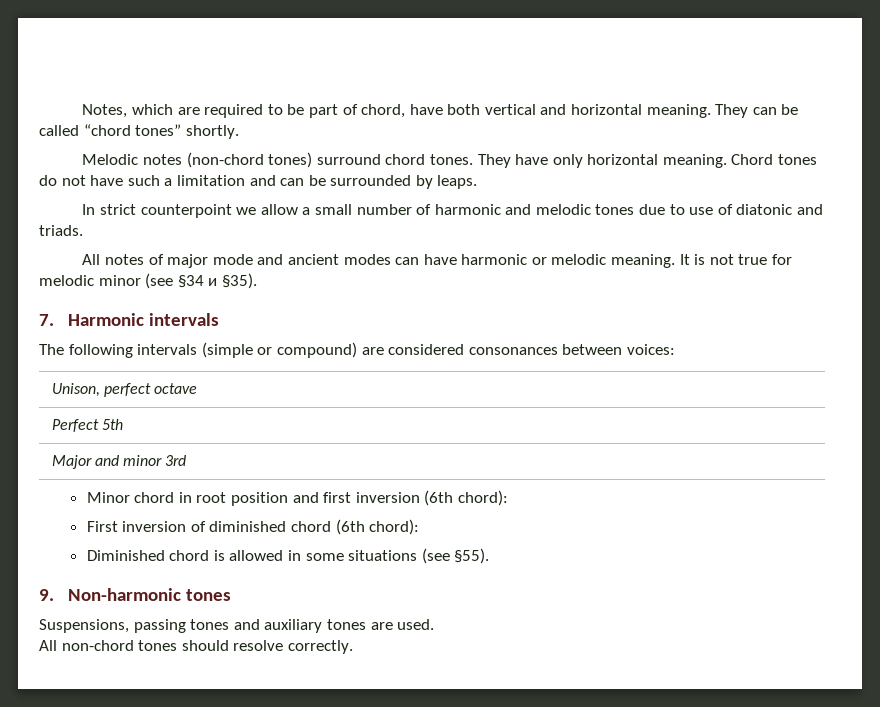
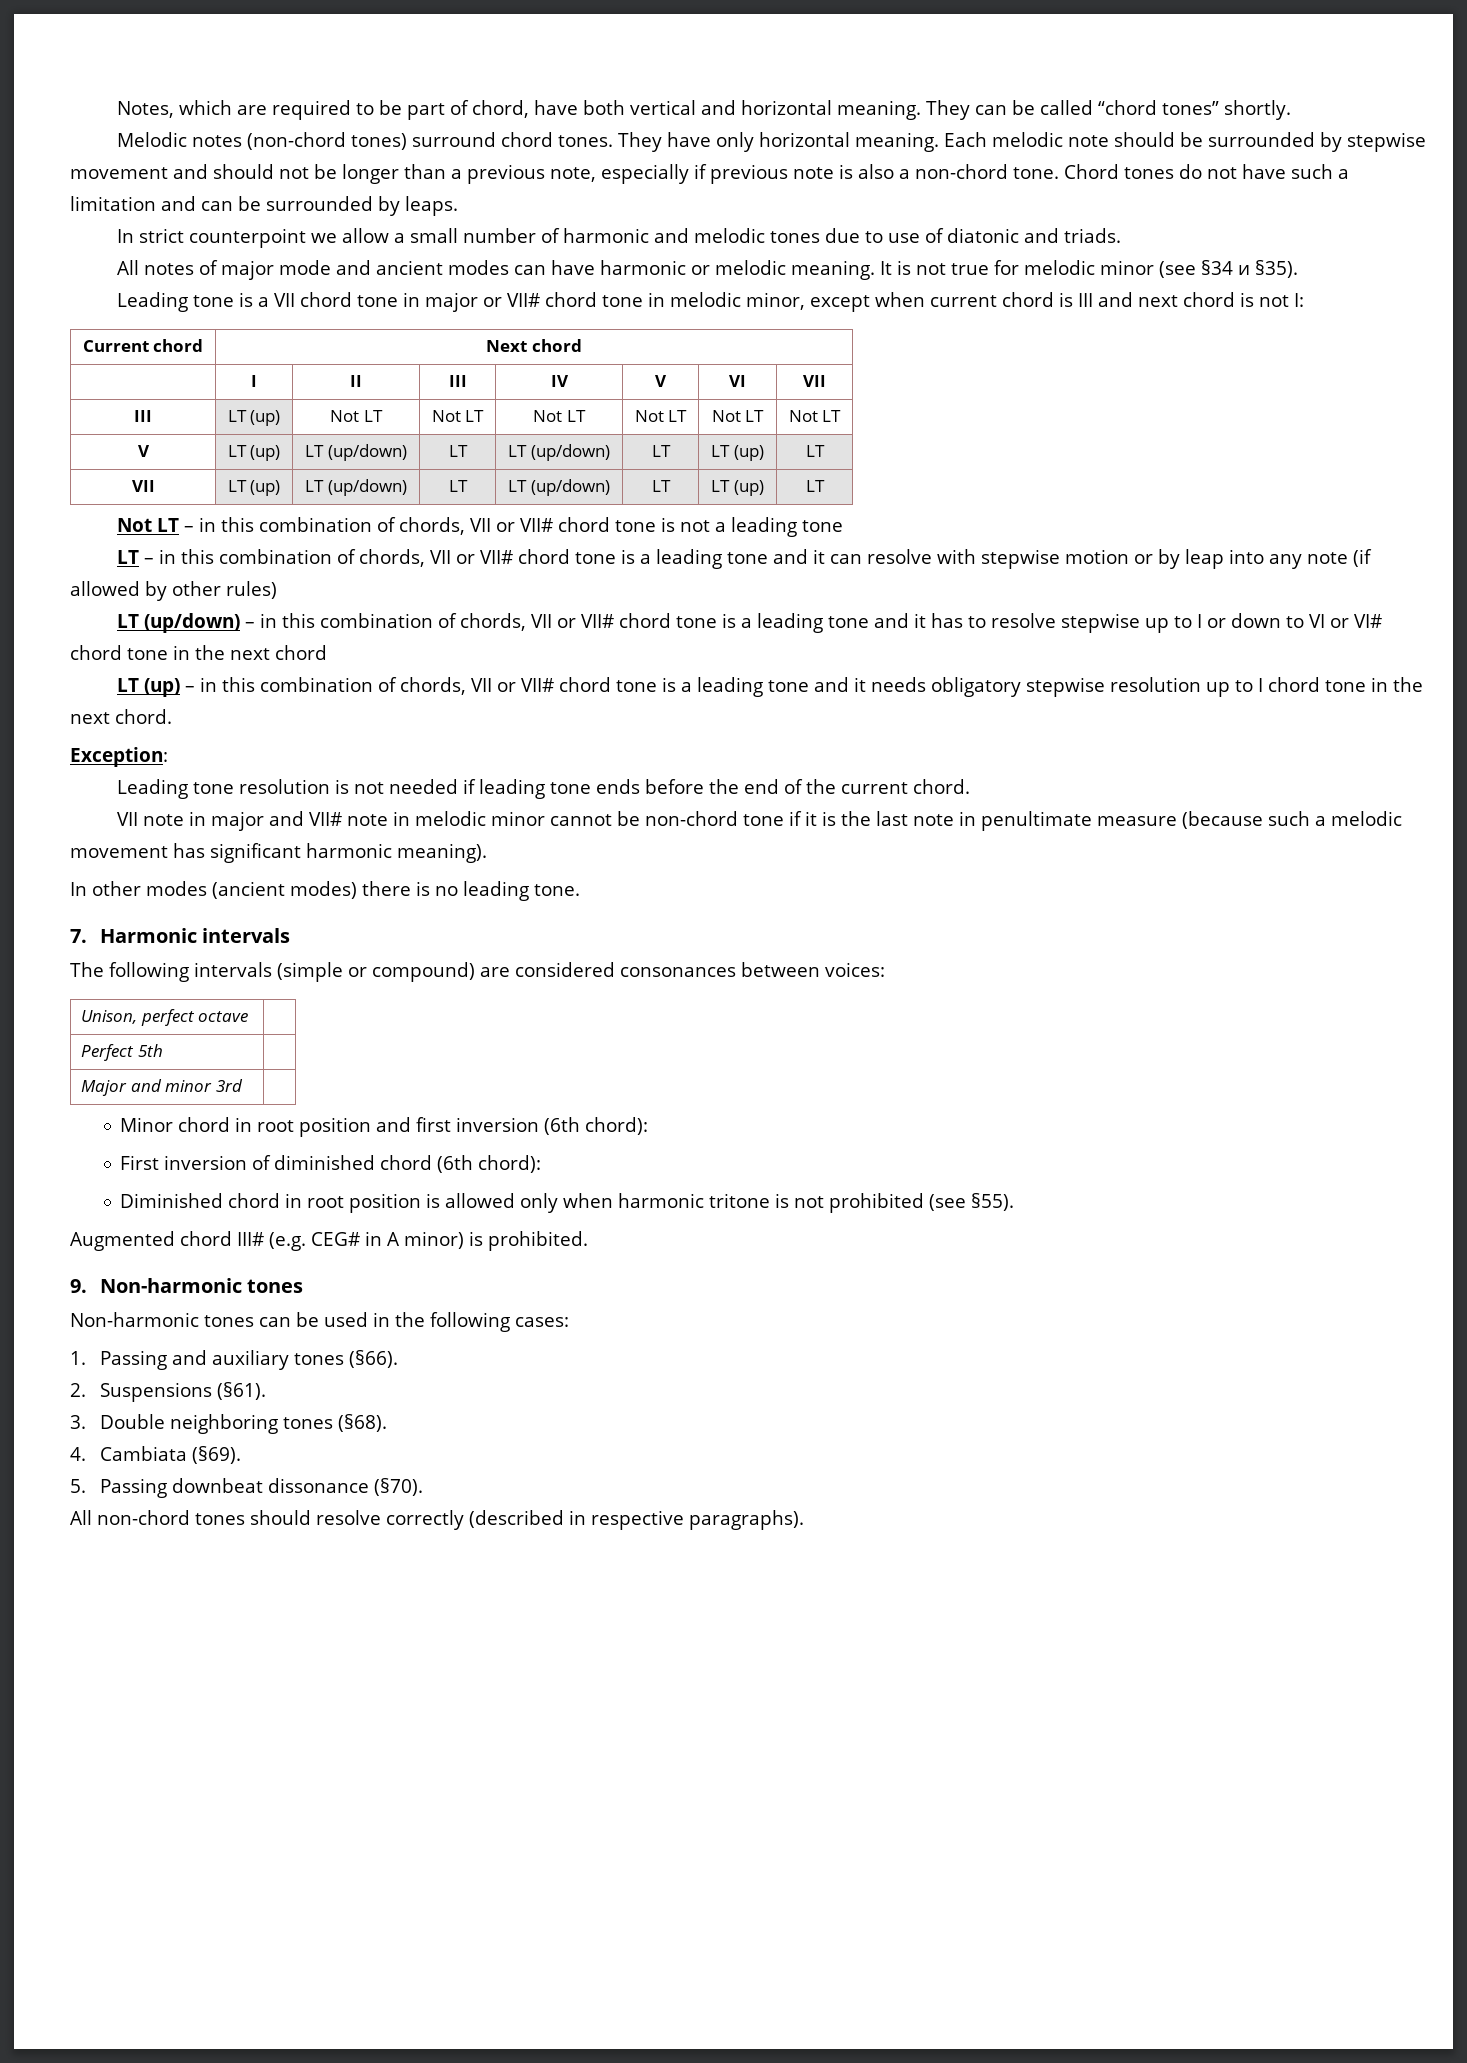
(727, 161) none -> [944,132,1427,152] [70,164,1059,184] Each melodic note should be surrounded by stepwise movement and should not be longer than a previous note, especially if previous note is also a non-chord tone.
(257, 281) none -> [117,292,1305,312] [82,339,204,352] [486,339,582,352] [250,375,257,387] [350,375,362,387] [448,375,467,387] [550,375,569,387] [655,375,667,387] [729,375,746,387] [803,375,826,387] [134,410,152,422] [227,410,281,426] [330,410,383,422] [431,410,485,422] [533,410,586,422] [634,410,688,422] [711,410,765,422] [788,410,842,422] [137,445,150,457] [227,445,281,461] [305,444,407,461] [448,445,468,457] [508,444,610,461] [651,445,671,457] [711,445,764,461] [805,445,825,457] [131,480,155,492] [227,480,281,496] [305,479,407,496] [448,480,468,492] [508,479,610,496] [651,480,671,492] [711,480,764,496] [805,480,825,492] [117,517,844,537] [117,549,1373,569] [70,581,277,601] [117,613,1383,633] [70,645,327,660] [117,677,1424,697] [70,709,172,724] [70,747,168,767] [117,779,971,799] [117,811,1403,831] [70,843,487,863] [70,881,580,901] // Leading tone is a VII chord tone in major or VII# chord tone in melodic minor, except when current chord is III and next chord is not I: // Current chord | Next chord // | I | II | III | IV | V | VI | VII // III | LT (up) | Not LT | Not LT | Not LT | Not LT | Not LT | Not LT // V | LT (up) | LT (up/down) | LT | LT (up/down) | LT | LT (up) | LT // VII | LT (up) | LT (up/down) | LT | LT (up/down) | LT | LT (up) | LT // Not LT – in this combination of chords, VII or VII# chord tone is not a leading tone // LT – in this combination of chords, VII or VII# chord tone is a leading tone and it can resolve with stepwise motion or by leap into any note (if allowed by other rules) // LT (up/down) – in this combination of chords, VII or VII# chord tone is a leading tone and it has to resolve stepwise up to I or down to VI or VI# chord tone in the next chord // LT (up) – in this combination of chords, VII or VII# chord tone is a leading tone and it needs obligatory stepwise resolution up to I chord tone in the next chord. // Exception: // Leading tone resolution is not needed if leading tone ends before the end of the current chord. // VII note in major and VII# note in melodic minor cannot be non-chord tone if it is the last note in penultimate measure (because such a melodic movement has significant harmonic meaning). // In other modes (ancient modes) there is no leading tone.
[213,548,490,564] [39,588,232,601] [39,619,435,633] is allowed in some situations (see §55). // 9. Non-harmonic tones // Suspensions, passing tones and auxiliary tones are used. -> [285,1193,1015,1213] [70,1231,588,1251] [70,1278,304,1293] [70,1312,569,1332] [70,1350,398,1370] [70,1382,266,1402] [70,1414,387,1434] [70,1446,241,1464] [70,1478,423,1498] in root position is allowed only when harmonic tritone is not prohibited (see §55). // Augmented chord III# (e.g. CEG# in A minor) is prohibited. // 9. Non-harmonic tones // Non-harmonic tones can be used in the following cases: // 1. Passing and auxiliary tones (§66). // 2. Suspensions (§61). // 3. Double neighboring tones (§68). // 4. Cambiata (§69). // 5. Passing downbeat dissonance (§70).
[287,640,353,654] correctly. -> [386,1510,804,1530] correctly (described in respective paragraphs).

